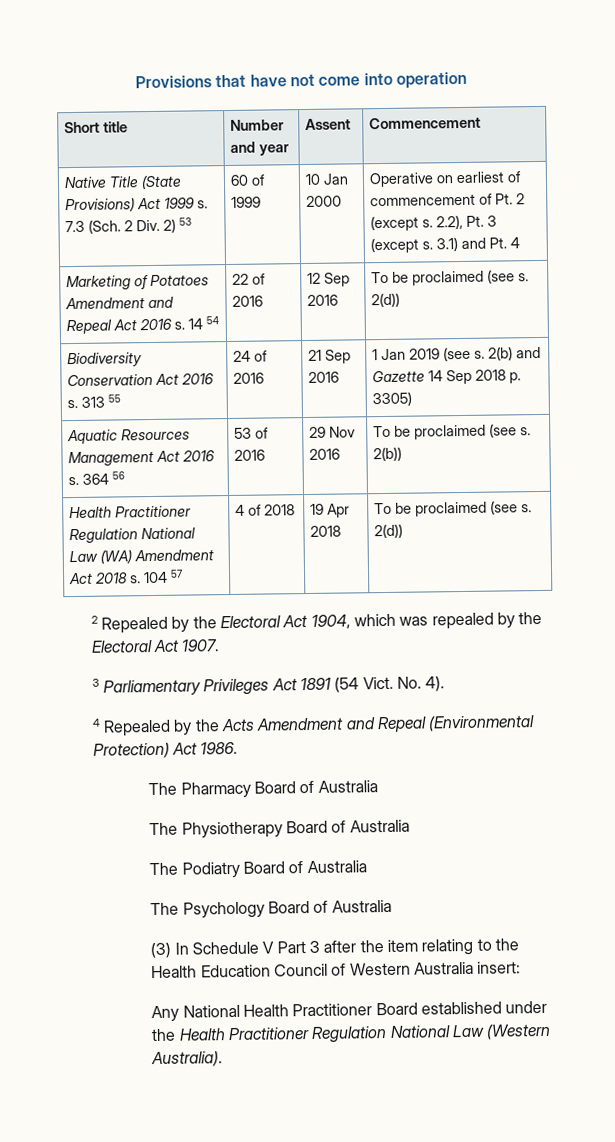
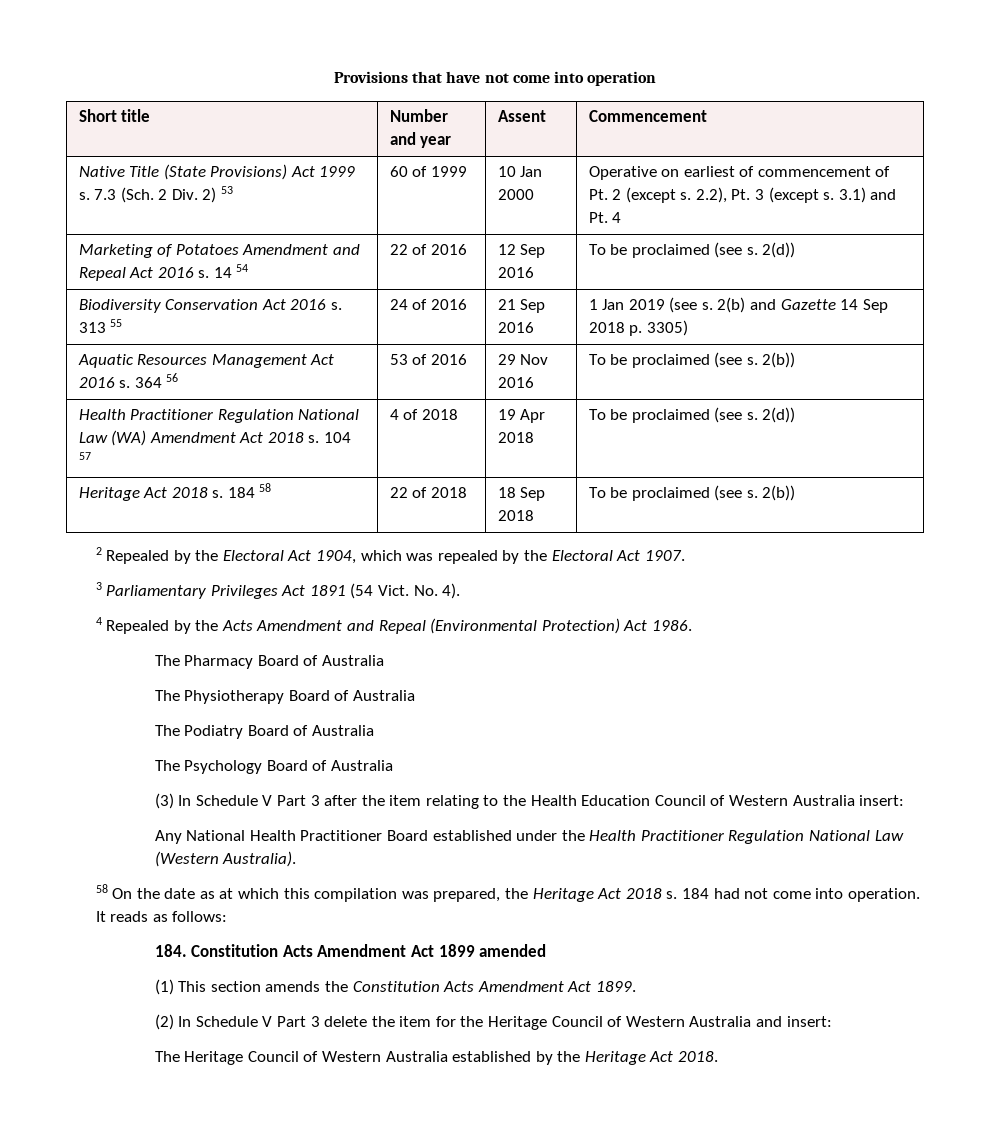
(404, 531) none -> [78,483,272,501] [389,487,467,498] [497,487,546,501] [497,510,534,521] [588,485,796,501] // Heritage Act 2018 s. 184 58 | 22 of 2018 | 18 Sep 2018 | To be proclaimed (see s. 2(b))
(224, 1059) none -> [95,884,920,902] [95,911,228,922] [154,944,547,957] [154,979,636,995] [154,1014,832,1030] [154,1051,719,1065] // 58 On the date as at which this compilation was prepared, the Heritage Act 2018 s. 184 had not come into operation. It reads as follows: // 184. Constitution Acts Amendment Act 1899 amended // (1) This section amends the Constitution Acts Amendment Act 1899. // (2) In Schedule V Part 3 delete the item for the Heritage Council of Western Australia and insert: // The Heritage Council of Western Australia established by the Heritage Act 2018.

